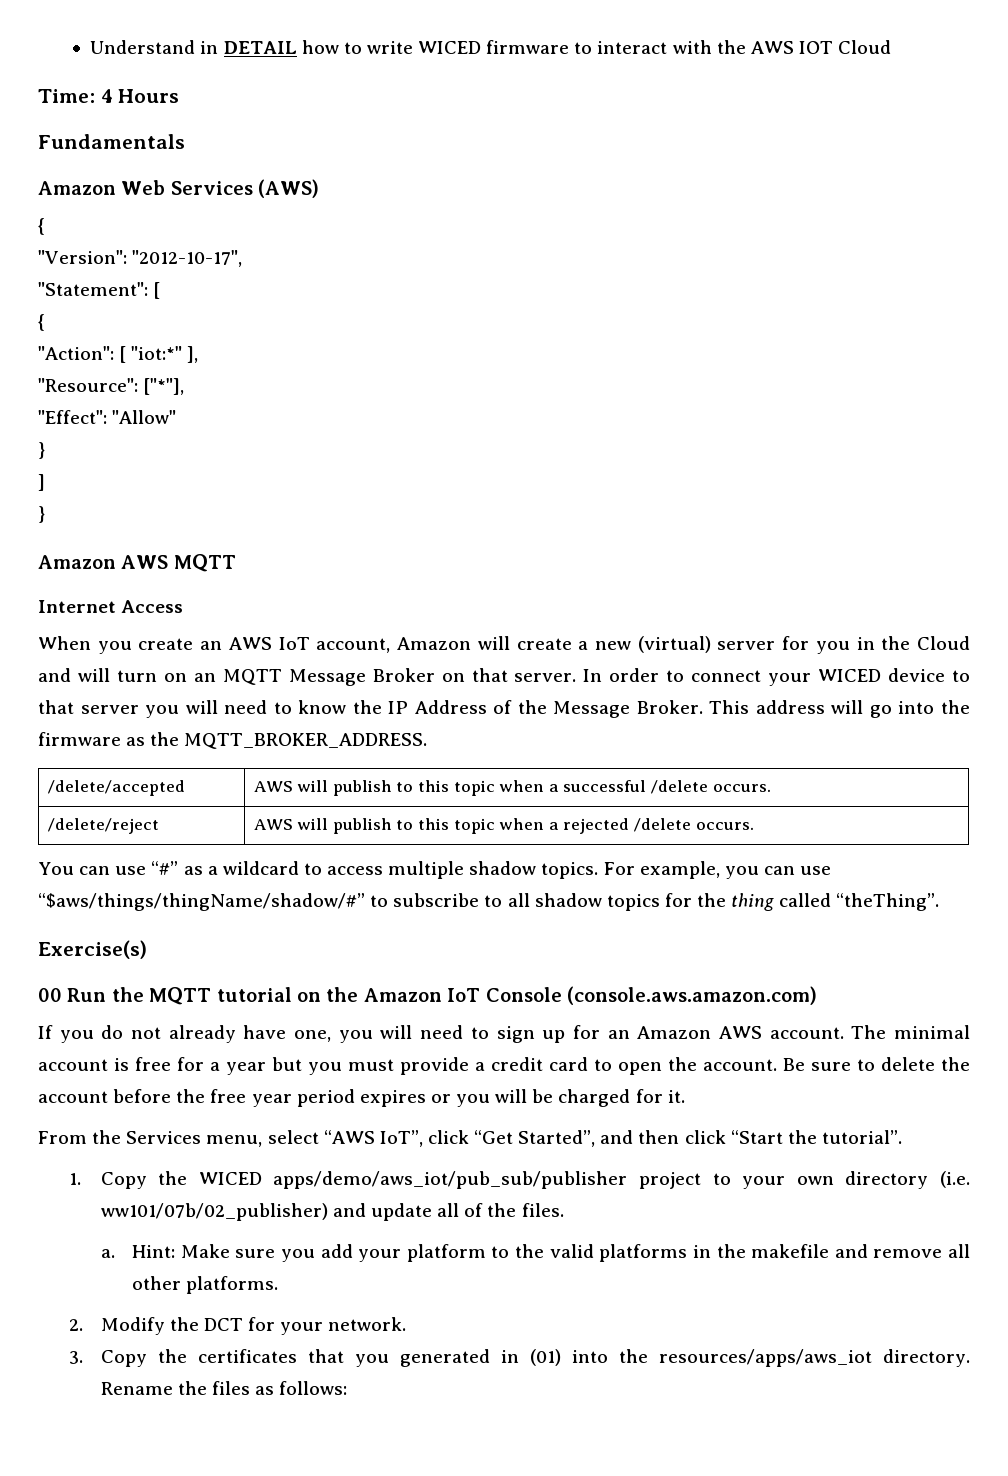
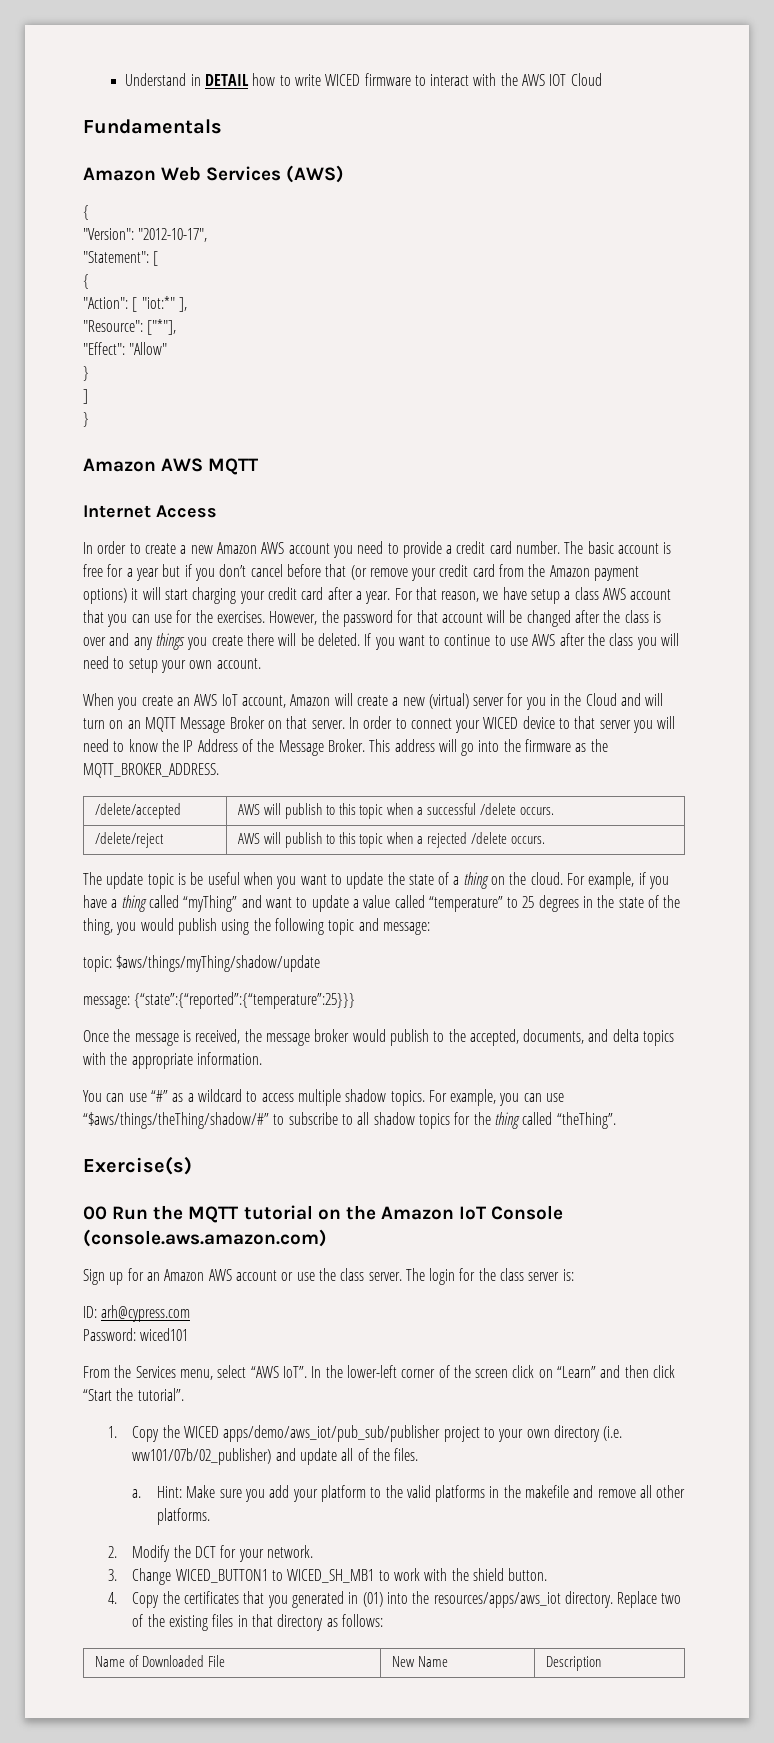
[38,89,180,103] // Time: 4 Hours -> (602, 79) none
(184, 606) none -> [83,541,672,558] [83,564,640,581] [83,587,672,604] [83,610,662,627] [83,633,680,650] [83,656,261,673] // In order to create a new Amazon AWS account you need to provide a credit card number. The basic account is free for a year but if you don’t cancel before that (or remove your credit card from the Amazon payment options) it will start charging your credit card after a year. For that reason, we have setup a class AWS account that you can use for the exercises. However, the password for that account will be changed after the class is over and any things you create there will be deleted. If you want to continue to use AWS after the class you will need to setup your own account.
(754, 826) none -> [83,872,670,889] [83,895,681,912] [83,918,430,935] [83,955,321,972] [83,992,356,1009] [83,1029,675,1046] [83,1052,262,1069] // The update topic is be useful when you want to update the state of a thing on the cloud. For example, if you have a thing called “myThing” and want to update a value called “temperature” to 25 degrees in the state of the thing, you would publish using the following topic and message: // topic: $aws/things/myThing/shadow/update // message: {“state”:{“reported”:{“temperature”:25}}} // Once the message is received, the message broker would publish to the accepted, documents, and delta topics with the appropriate information.
[38,893,365,911] “$aws/things/thingName/shadow/#” -> [83,1112,269,1129] “$aws/things/theThing/shadow/#”
[38,1025,535,1043] If you do not already have one, you will need to sign -> [83,1269,105,1285] Sign
[769,1025,971,1039] [38,1057,970,1075] [38,1089,685,1107] account. The minimal account is free for a year but you must provide a credit card to open the account. Be sure to delete the account before the free year period expires or you will be charged for it. -> [235,1268,574,1285] [83,1305,191,1322] [83,1328,189,1341] account or use the class server. The login for the class server is: // ID: arh@cypress.com // Password: wiced101
[379,1130,596,1147] IoT”, click “Get Started”, -> [282,1365,597,1378] IoT”. In the lower-left corner of the screen click on “Learn”
(84, 1357) none -> [132,1568,548,1585] [107,1592,117,1604] Change WICED_BUTTON1 to WICED_SH_MB1 to work with the shield button. // 4.
[100,1381,348,1395] Rename the files as follows: -> [617,1591,682,1608] [132,1614,383,1631] [94,1655,225,1667] [391,1656,448,1667] [545,1656,601,1671] Replace two of the existing files in that directory as follows: // Name of Downloaded File | New Name | Description

